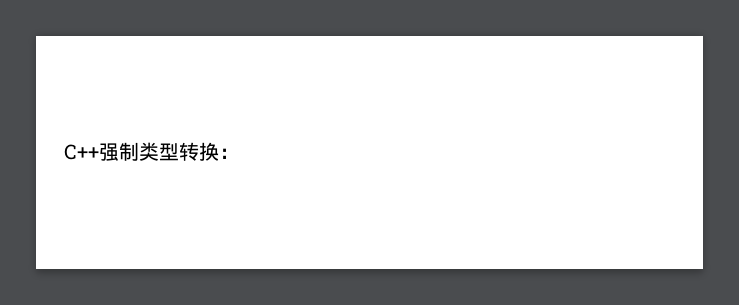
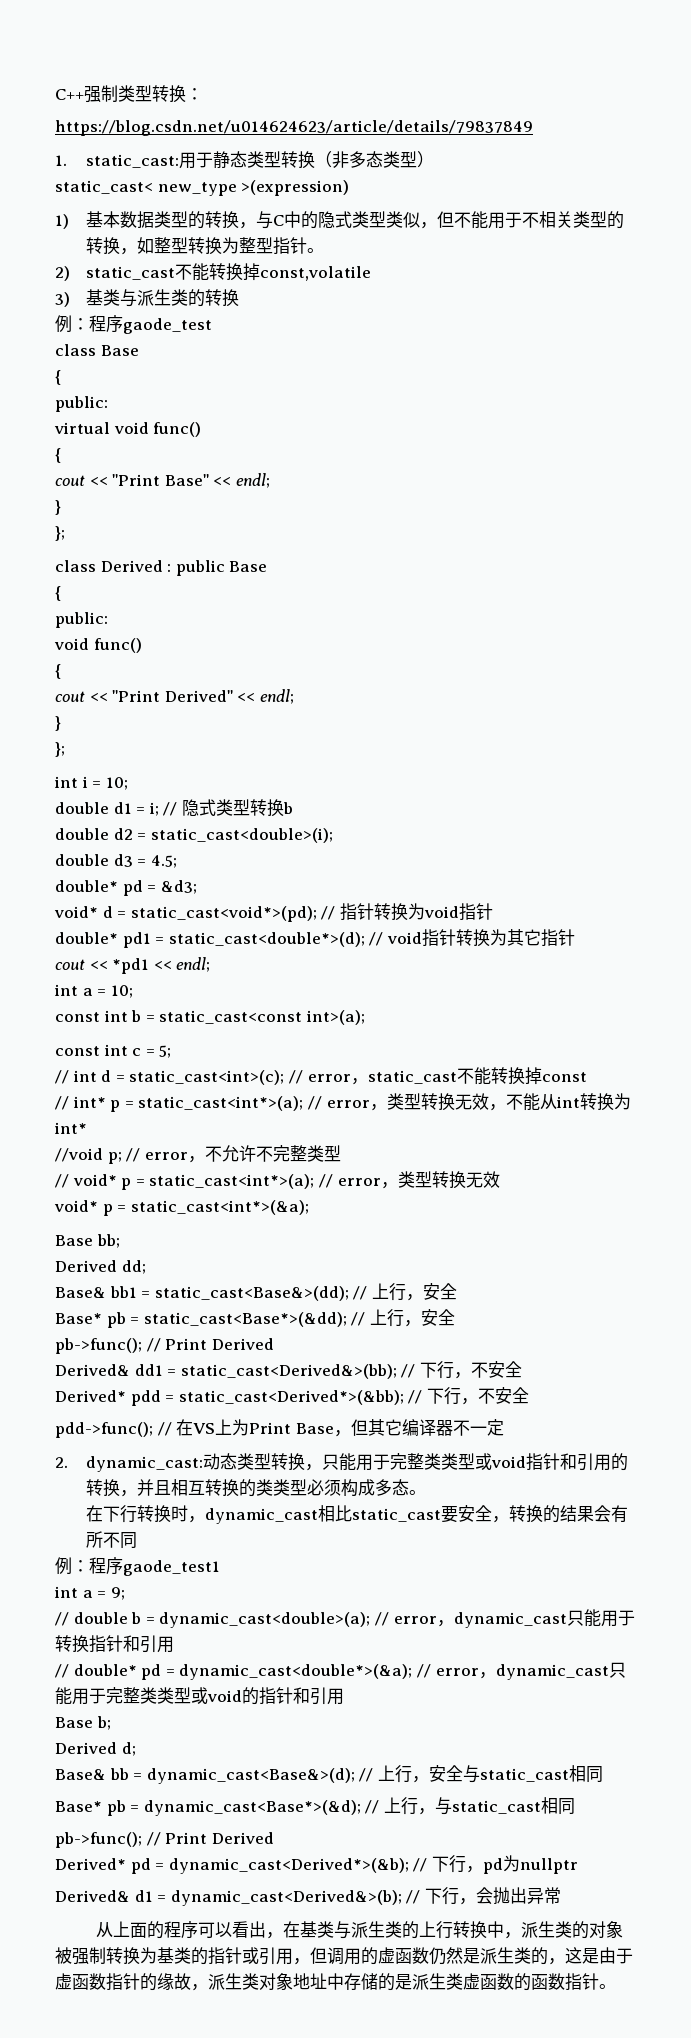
(239, 153) none -> [55,120,533,136] [55,151,435,169] [55,180,350,196] [55,211,625,229] [86,237,325,255] [55,263,372,281] [55,289,240,307] [55,315,212,334] [55,344,139,356] [55,370,61,385] [55,396,108,412] [54,422,202,437] [55,448,61,463] [55,473,270,488] [55,500,61,515] [55,526,65,541] [55,560,268,576] [55,586,61,601] [55,612,108,628] [54,638,142,653] [55,664,61,679] [55,689,294,704] [55,716,61,731] [55,742,65,757] [54,776,128,790] [55,799,293,817] [55,828,333,843] [55,854,177,868] [55,880,197,896] [54,903,493,922] [55,929,575,948] [55,957,211,974] [54,984,133,998] [55,1010,365,1025] [55,1044,172,1058] [55,1067,587,1085] [55,1093,631,1112] [54,1122,87,1134] [55,1145,341,1164] [55,1171,500,1190] [54,1200,309,1216] [55,1234,120,1248] [55,1260,146,1274] [55,1283,457,1301] [55,1309,455,1328] [55,1338,274,1354] [55,1361,522,1379] [55,1387,529,1406] [55,1419,504,1438] [55,1453,629,1472] [86,1479,427,1497] [86,1505,629,1524] [86,1531,138,1549] [55,1557,220,1576] [54,1586,125,1600] [55,1609,635,1628] [55,1635,174,1653] [55,1662,626,1680] [55,1687,344,1705] [55,1716,111,1730] [55,1742,136,1756] [55,1765,603,1784] [55,1797,575,1816] [55,1832,274,1848] [55,1855,578,1874] [55,1887,561,1906] [95,1921,623,1939] [55,1947,633,1965] [55,1973,616,1991] // https://blog.csdn.net/u014624623/article/details/79837849 // 1. static_cast:用于静态类型转换（非多态类型） // static_cast< new_type >(expression) // 1)基本数据类型的转换，与C中的隐式类型类似，但不能用于不相关类型的转换，如整型转换为整型指针。 // 2) static_cast不能转换掉const,volatile // 3)基类与派生类的转换 // 例：程序gaode_test // class Base // { // public: // virtual void func() // { // cout << "Print Base" << endl; // } // }; // class Derived : public Base // { // public: // void func() // { // cout << "Print Derived" << endl; // } // }; // int i = 10; // double d1 = i; // 隐式类型转换b // double d2 = static_cast<double>(i); // double d3 = 4.5; // double* pd = &d3; // void* d = static_cast<void*>(pd); // 指针转换为void指针 // double* pd1 = static_cast<double*>(d); // void指针转换为其它指针 // cout << *pd1 << endl; // int a = 10; // const int b = static_cast<const int>(a); // const int c = 5; // // int d = static_cast<int>(c); // error，static_cast不能转换掉const // // int* p = static_cast<int*>(a); // error，类型转换无效，不能从int转换为int* // //void p; // error，不允许不完整类型 // // void* p = static_cast<int*>(a); // error，类型转换无效 // void* p = static_cast<int*>(&a); // Base bb; // Derived dd; // Base& bb1 = static_cast<Base&>(dd); // 上行，安全 // Base* pb = static_cast<Base*>(&dd); // 上行，安全 // pb->func(); // Print Derived // Derived& dd1 = static_cast<Derived&>(bb); // 下行，不安全 // Derived* pdd = static_cast<Derived*>(&bb); // 下行，不安全 // pdd->func(); // 在VS上为Print Base，但其它编译器不一定 // 2. dynamic_cast:动态类型转换，只能用于完整类类型或void指针和引用的转换，并且相互转换的类类型必须构成多态。 // 在下行转换时，dynamic_cast相比static_cast要安全，转换的结果会有所不同 // 例：程序gaode_test1 // int a = 9; // // double b = dynamic_cast<double>(a); // error，dynamic_cast只能用于转换指针和引用 // // double* pd = dynamic_cast<double*>(&a); // error，dynamic_cast只能用于完整类类型或void的指针和引用 // Base b; // Derived d; // Base& bb = dynamic_cast<Base&>(d); // 上行，安全与static_cast相同 // Base* pb = dynamic_cast<Base*>(&d); // 上行，与static_cast相同 // pb->func(); // Print Derived // Derived* pd = dynamic_cast<Derived*>(&b); // 下行，pd为nullptr // Derived& d1 = dynamic_cast<Derived&>(b); // 下行，会抛出异常 // 从上面的程序可以看出，在基类与派生类的上行转换中，派生类的对象被强制转换为基类的指针或引用，但调用的虚函数仍然是派生类的，这是由于虚函数指针的缘故，派生类对象地址中存储的是派生类虚函数的函数指针。

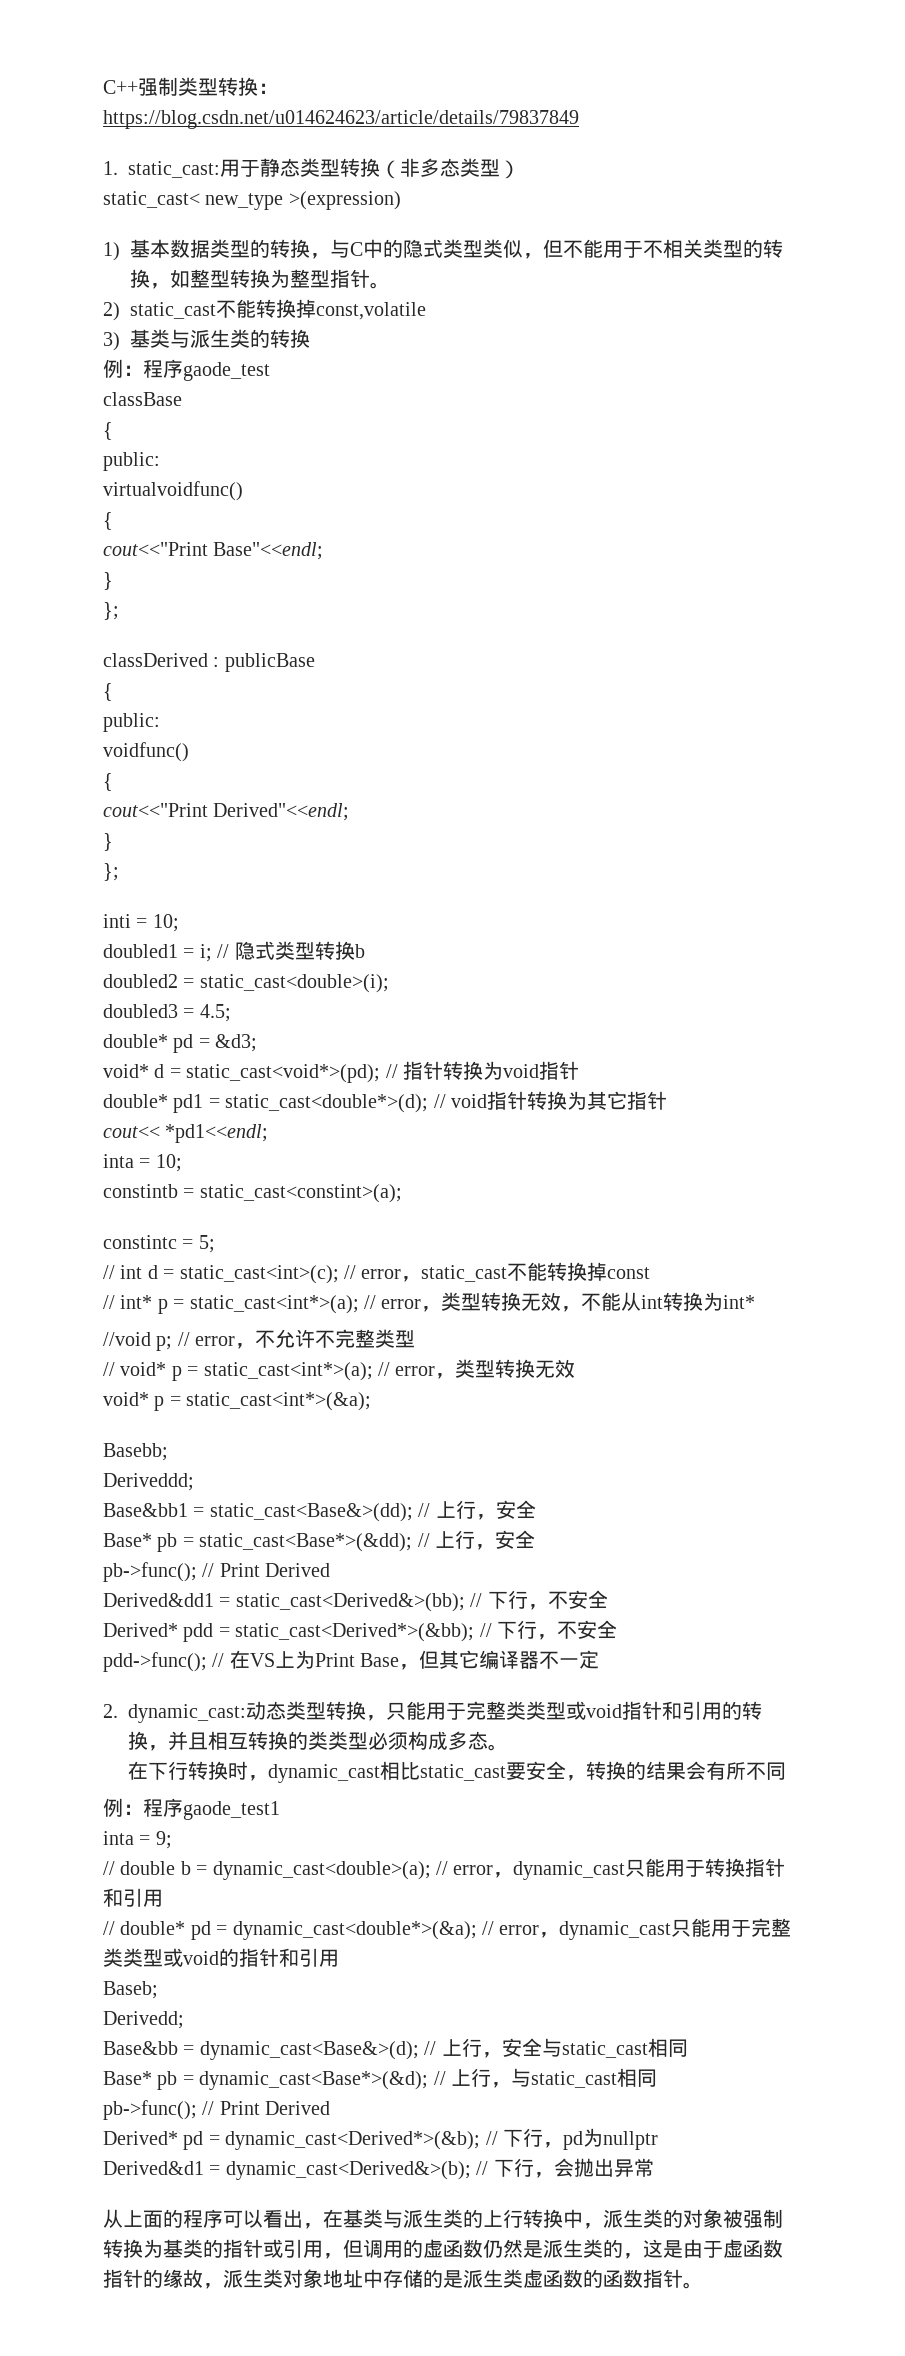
[55,344,139,356] [55,370,61,385] [55,396,108,412] [54,422,202,437] [55,448,61,463] [55,473,270,488] [55,500,61,515] [55,526,65,541] [55,560,268,576] [55,586,61,601] [55,612,108,628] [54,638,142,653] [55,664,61,679] [55,689,294,704] [55,716,61,731] [55,742,65,757] [54,776,128,790] [55,802,132,814] class Base // { // public: // virtual void func() // { // cout << "Print Base" << endl; // } // }; // class Derived : public Base // { // public: // void func() // { // cout << "Print Derived" << endl; // } // }; // int i = 10; // double d1 -> [103,392,182,406] [103,422,113,440] [103,452,160,471] [103,481,243,501] [103,512,113,530] [103,542,324,560] [103,572,113,590] [103,602,119,620] [103,653,315,672] [103,683,113,701] [103,713,160,732] [103,742,189,762] [103,773,113,791] [103,803,350,821] [103,833,113,851] [103,863,119,881] [103,914,179,932] [103,944,178,958] classBase // { // public: // virtualvoidfunc() // { // cout<<"Print Base"<<endl; // } // }; // classDerived : publicBase // { // public: // voidfunc() // { // cout<<"Print Derived"<<endl; // } // }; // inti = 10; // doubled1
[55,828,133,840] double d2 -> [103,974,178,988] doubled2
[55,854,133,867] double d3 -> [103,1004,178,1018] doubled3
[55,957,211,974] [54,984,133,998] [55,1010,365,1025] [55,1044,142,1056] cout << *pd1 << endl; // int a = 10; // const int b = static_cast<const int>(a); // const int c -> [103,1124,269,1143] [103,1154,182,1172] [103,1184,402,1203] [103,1235,177,1249] cout<< *pd1<<endl; // inta = 10; // constintb = static_cast<constint>(a); // constintc
[55,1234,120,1248] [55,1260,146,1274] [55,1286,137,1298] Base bb; // Derived dd; // Base& bb1 -> [103,1443,168,1461] [103,1473,194,1491] [103,1503,188,1517] Basebb; // Deriveddd; // Base&bb1
[55,1364,163,1376] Derived& dd1 -> [103,1593,214,1607] Derived&dd1
[54,1586,93,1598] int a -> [103,1831,134,1845] inta
[55,1716,111,1730] [55,1742,136,1756] [55,1768,129,1780] Base b; // Derived d; // Base& bb -> [103,1981,158,1999] [103,2011,184,2029] [103,2041,178,2055] Baseb; // Derivedd; // Base&bb
[55,1890,153,1902] Derived& d1 -> [103,2161,204,2175] Derived&d1

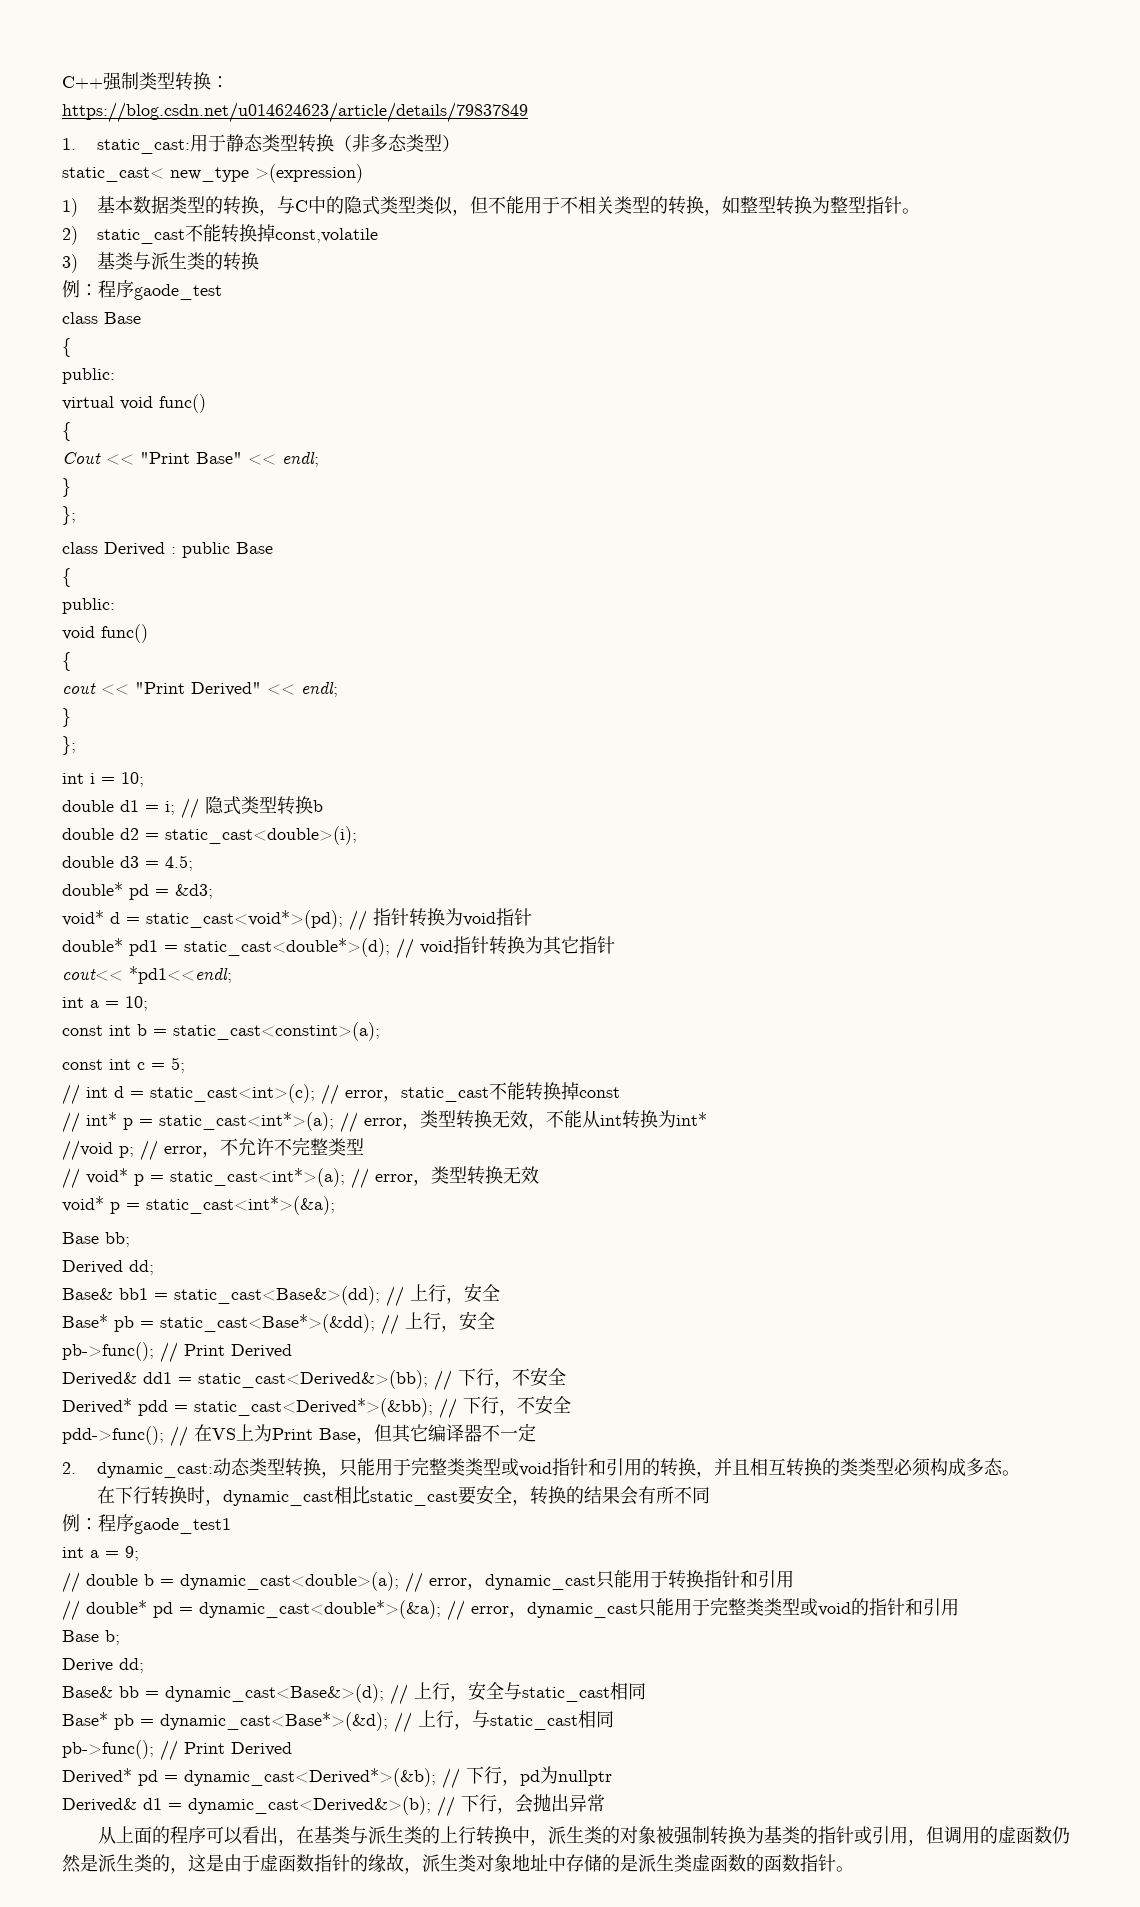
[103,392,182,406] [103,422,113,440] [103,452,160,471] [103,481,243,501] [103,512,113,530] [103,542,324,560] [103,572,113,590] [103,602,119,620] [103,653,315,672] [103,683,113,701] [103,713,160,732] [103,742,189,762] [103,773,113,791] [103,803,350,821] [103,833,113,851] [103,863,119,881] [103,914,179,932] [103,944,178,958] classBase // { // public: // virtualvoidfunc() // { // cout<<"Print Base"<<endl; // } // }; // classDerived : publicBase // { // public: // voidfunc() // { // cout<<"Print Derived"<<endl; // } // }; // inti = 10; // doubled1 -> [62,312,141,324] [62,338,71,357] [62,368,115,384] [62,394,206,413] [62,422,71,441] [62,451,319,467] [62,478,71,497] [62,506,76,525] [62,542,273,558] [62,568,71,587] [62,598,115,614] [62,624,148,643] [62,652,71,671] [62,681,338,697] [62,708,71,727] [62,736,76,755] [62,772,144,787] [62,800,139,812] class Base // { // public: // virtual void func() // { // Cout << "Print Base" << endl; // } // }; // class Derived : public Base // { // public: // void func() // { // cout << "Print Derived" << endl; // } // }; // int i = 10; // double d1
[103,974,178,988] doubled2 -> [62,828,139,840] double d2
[103,1004,178,1018] doubled3 -> [62,856,139,868] double d3
[103,1154,182,1172] [103,1184,178,1198] inta = 10; // constintb -> [62,996,148,1011] [62,1024,147,1036] int a = 10; // const int b
[103,1235,177,1249] constintc -> [62,1059,145,1070] const int c
[103,1443,168,1461] [103,1473,194,1491] [103,1503,188,1517] Basebb; // Deriveddd; // Base&bb1 -> [62,1232,130,1247] [62,1260,154,1275] [62,1288,148,1300] Base bb; // Derived dd; // Base& bb1
[103,1593,214,1607] Derived&dd1 -> [62,1372,172,1386] Derived& dd1
[103,1831,134,1845] inta -> [62,1547,99,1558] int a
[103,1981,158,1999] [103,2011,184,2029] [103,2041,178,2055] Baseb; // Derivedd; // Base&bb -> [62,1630,120,1645] [62,1658,144,1673] [62,1686,139,1698] Base b; // Derive dd; // Base& bb
[103,2161,204,2175] Derived&d1 -> [62,1798,162,1812] Derived& d1

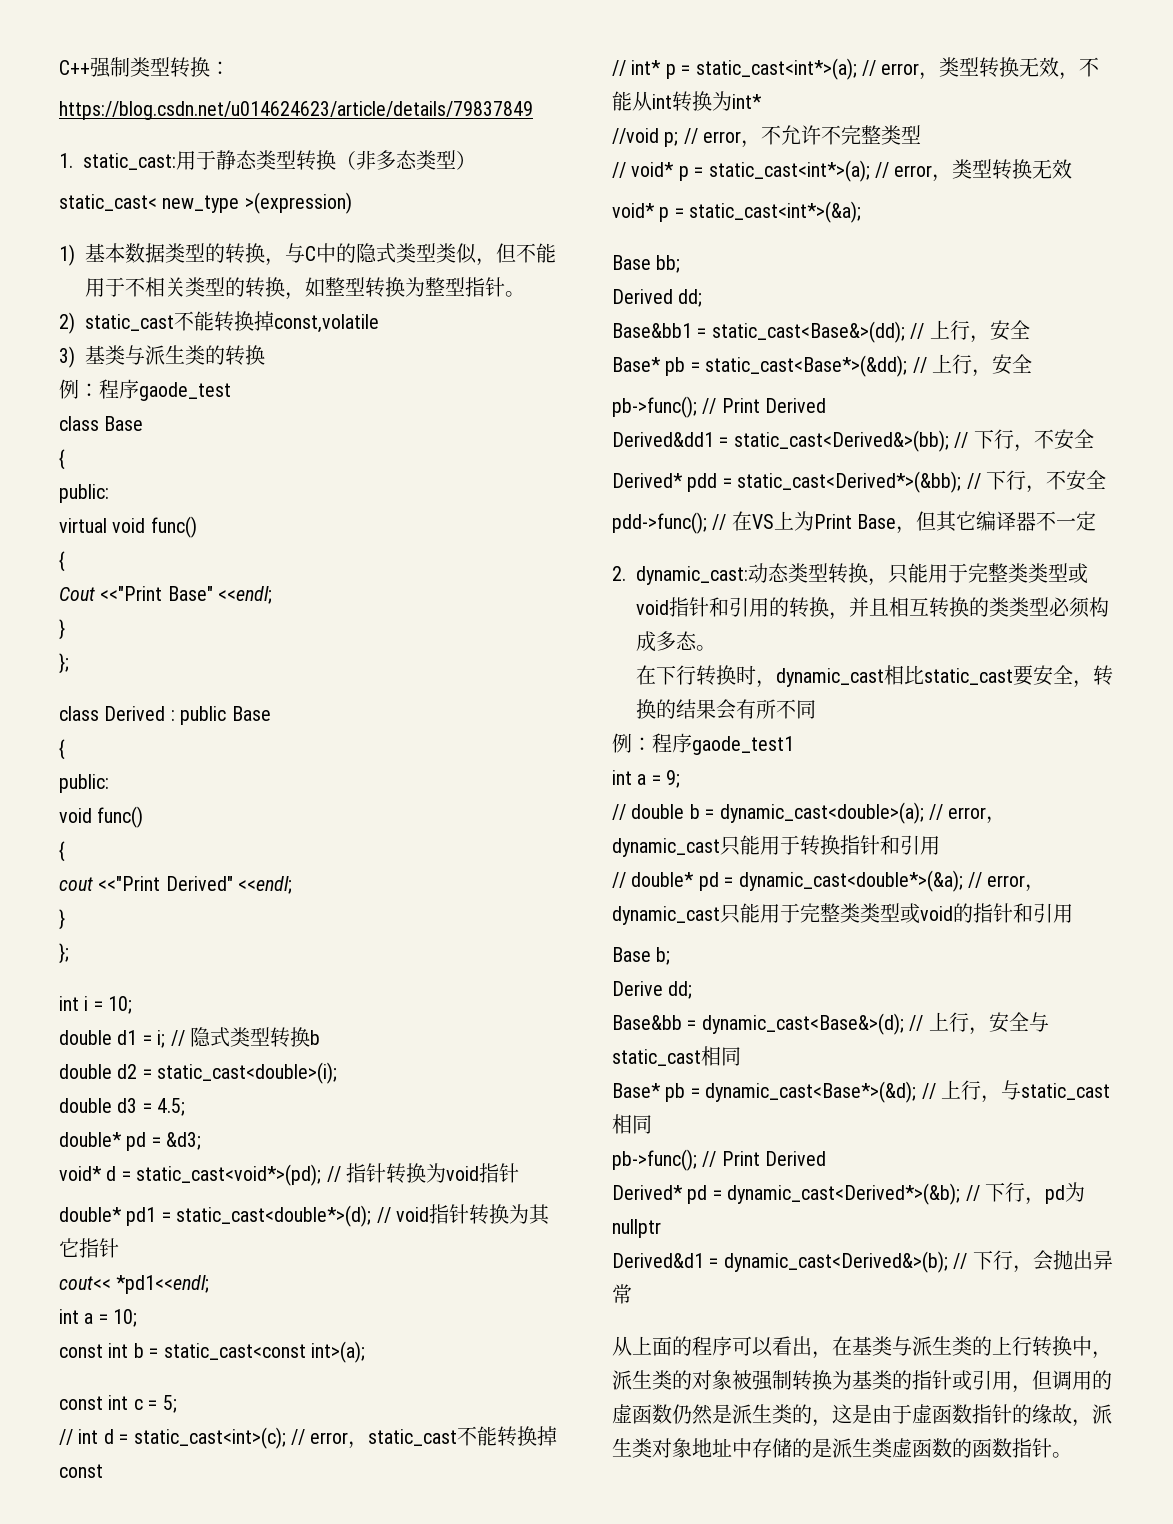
[106,451,319,467] << "Print Base" << endl; -> [100,586,273,604] <<"Print Base" <<endl;
[101,681,338,697] << "Print Derived" << endl; -> [98,876,293,894] <<"Print Derived" <<endl;
[173,1022,380,1041] static_cast<constint>(a); -> [163,1341,365,1363] static_cast<const int>(a);
[62,1288,148,1300] Base& bb1 -> [612,323,692,338] Base&bb1
[62,1372,172,1386] Derived& dd1 -> [612,432,714,447] Derived&dd1
[62,1686,139,1698] Base& bb -> [612,1015,682,1030] Base&bb
[62,1798,162,1812] Derived& d1 -> [612,1253,704,1268] Derived&d1

